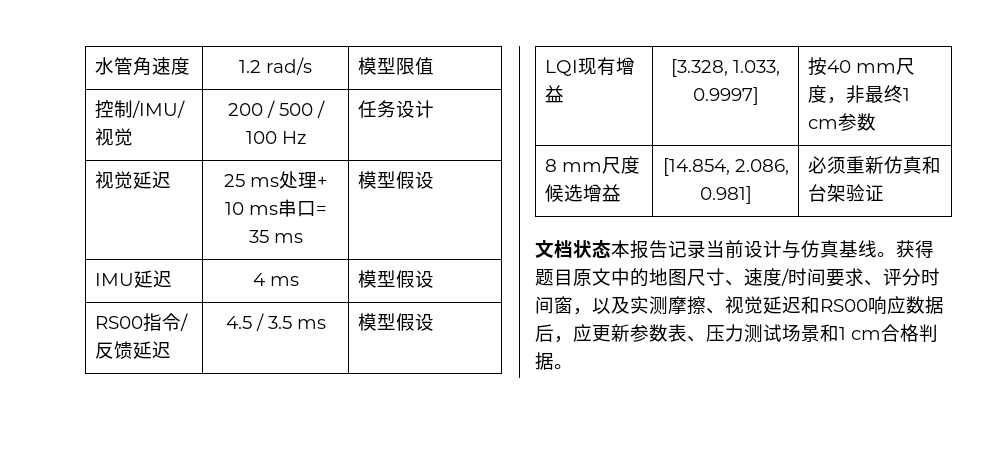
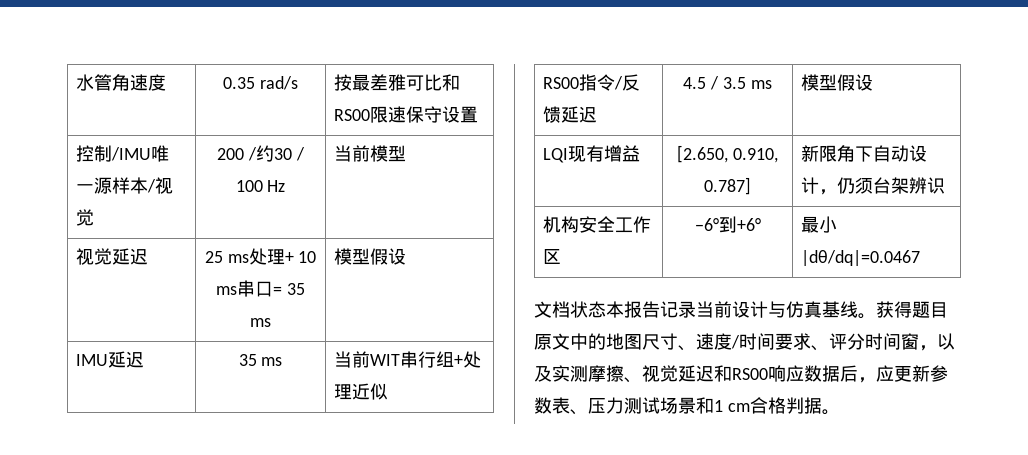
[239,60,261,73] 1.2 -> [223,77,256,89] 0.35
[358,57,435,75] [95,100,186,119] 模型限值 // 控制/IMU/ -> [334,74,461,91] [334,106,479,123] [76,145,170,162] [76,177,157,194] 按最差雅可比和RS00限速保守设置 // 控制/IMU唯一源样本/
[278,103,313,116] 500 -> [256,145,292,162] 约30
[358,100,435,118] 任务设计 -> [334,145,407,162] 当前模型
[252,273,299,286] [358,270,435,288] 4 ms | 模型假设 -> [238,354,283,366] [334,351,482,368] [334,383,389,400] 35 ms | 当前WIT串行组+处理近似
[671,59,780,77] [692,87,759,105] [808,57,916,76] [808,85,911,104] [808,113,877,131] [545,156,641,174] [545,184,622,202] [662,158,789,176] [699,186,752,204] [808,156,942,174] [808,184,885,202] [3.328, 1.033, 0.9997] | 按40 mm尺度，非最终1 cm参数 // 8 mm尺度候选增益 | [14.854, 2.086, 0.981] | 必须重新仿真和台架验证 -> [677,145,778,163] [704,177,751,195] [801,145,928,162] [801,177,946,195] [543,216,652,233] [543,249,562,264] [694,216,761,233] [801,216,838,233] [801,250,921,266] [2.650, 0.910, 0.787] | 新限角下自动设计，仍须台架辨识 // 机构安全工作区 | −6°到+6° | 最小|dθ/dq|=0.0467

